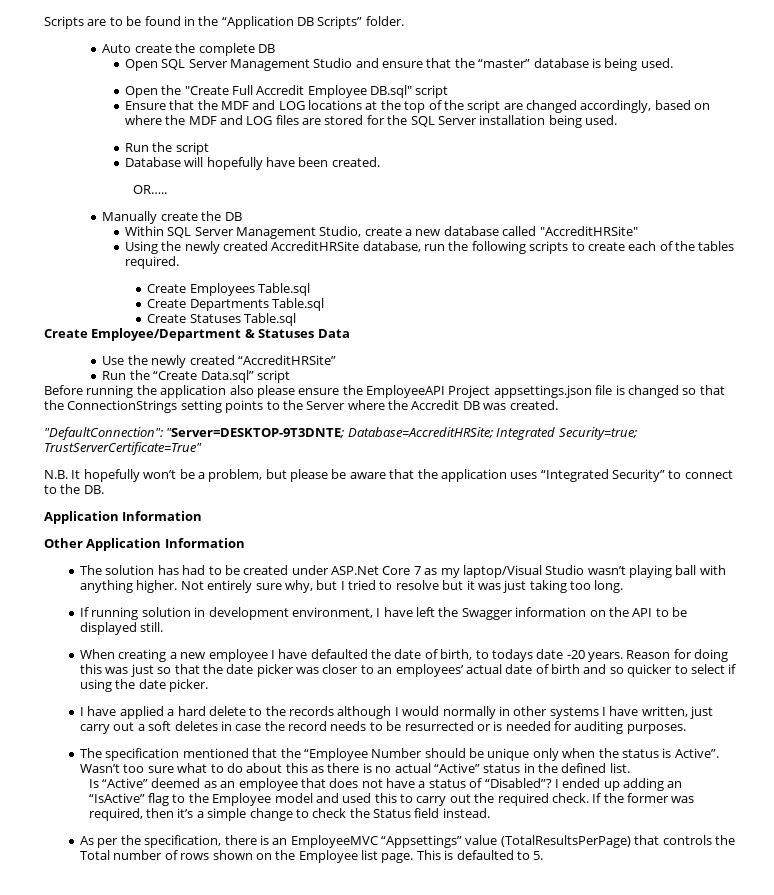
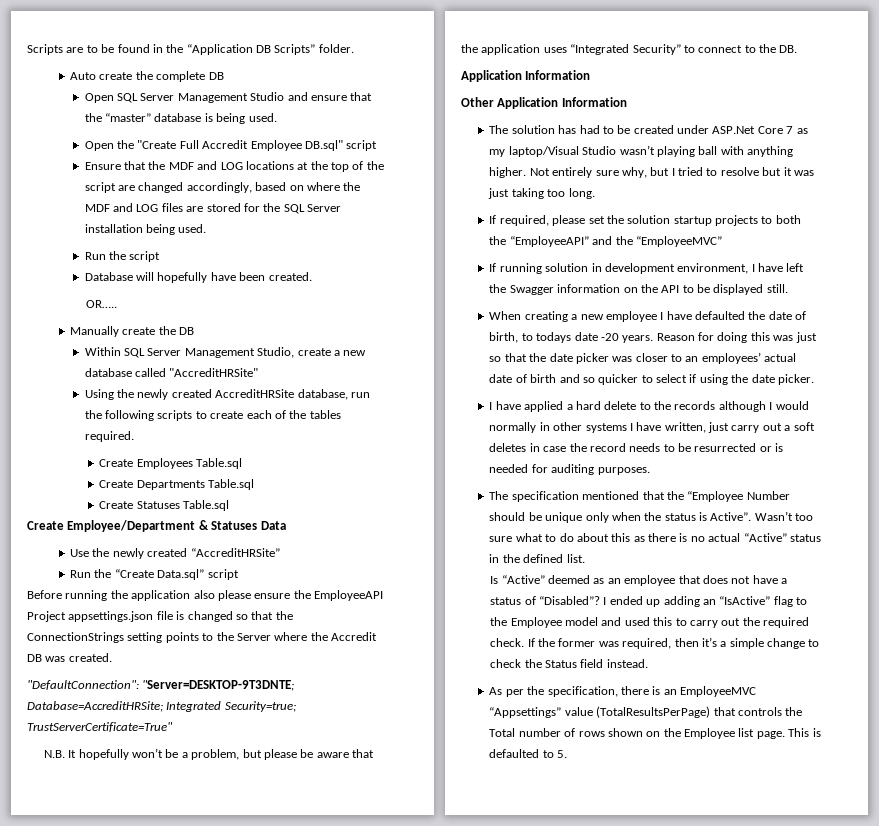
(624, 586) none -> [489,215,801,226] [489,236,722,247] // If required, please set the solution startup projects to both the “EmployeeAPI” and the “EmployeeMVC”

